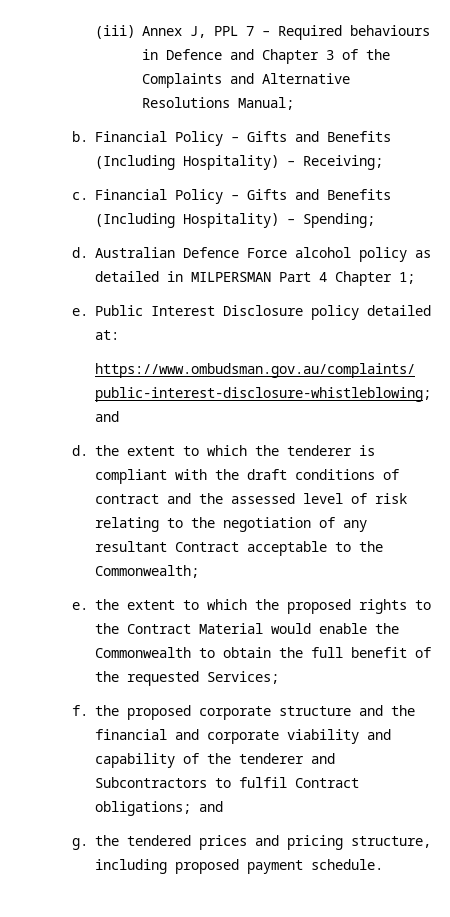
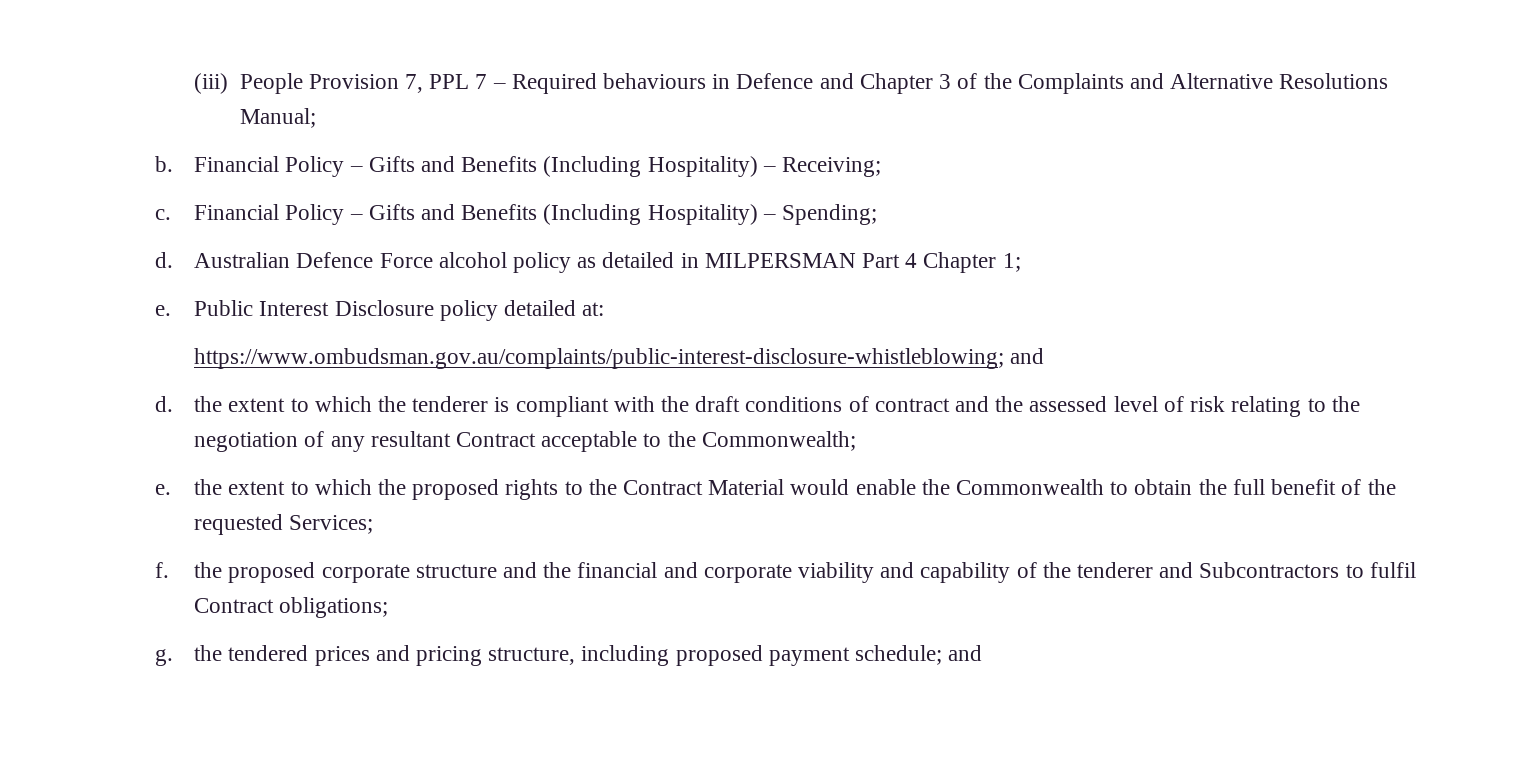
[142,26,207,38] Annex J, -> [239,73,424,94] People Provision 7,
[199,801,224,812] and -> (389, 607) none
[311,859,384,870] schedule. -> [854,645,983,665] schedule; and

